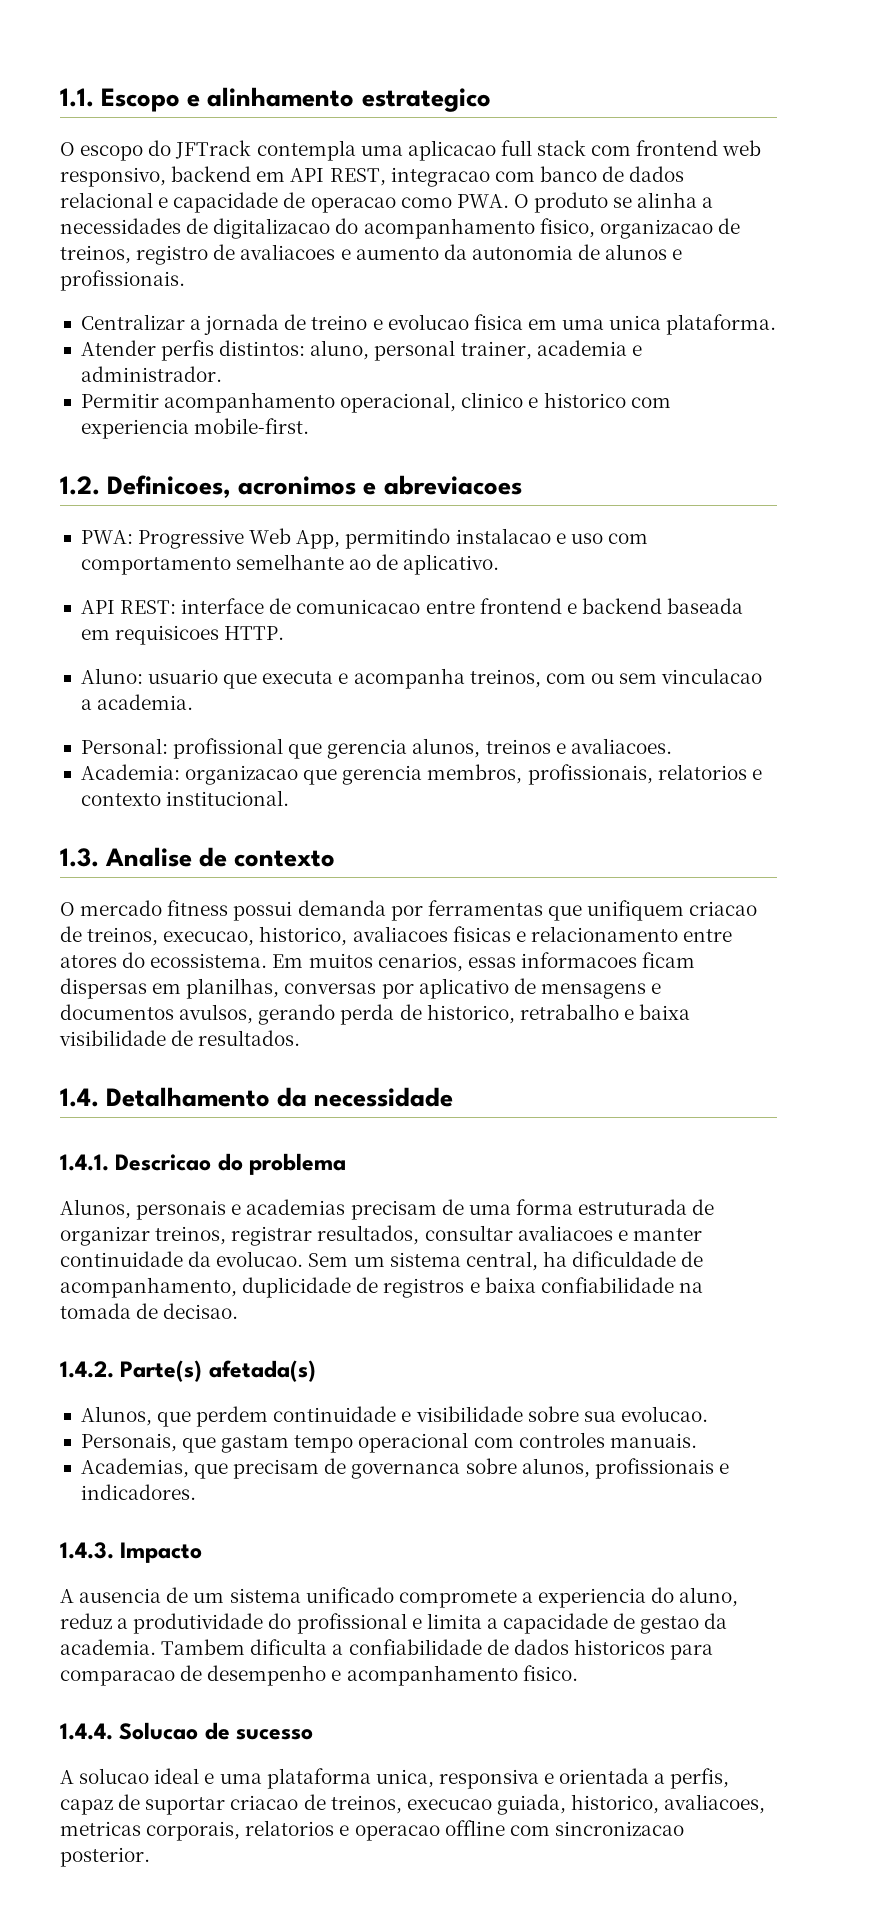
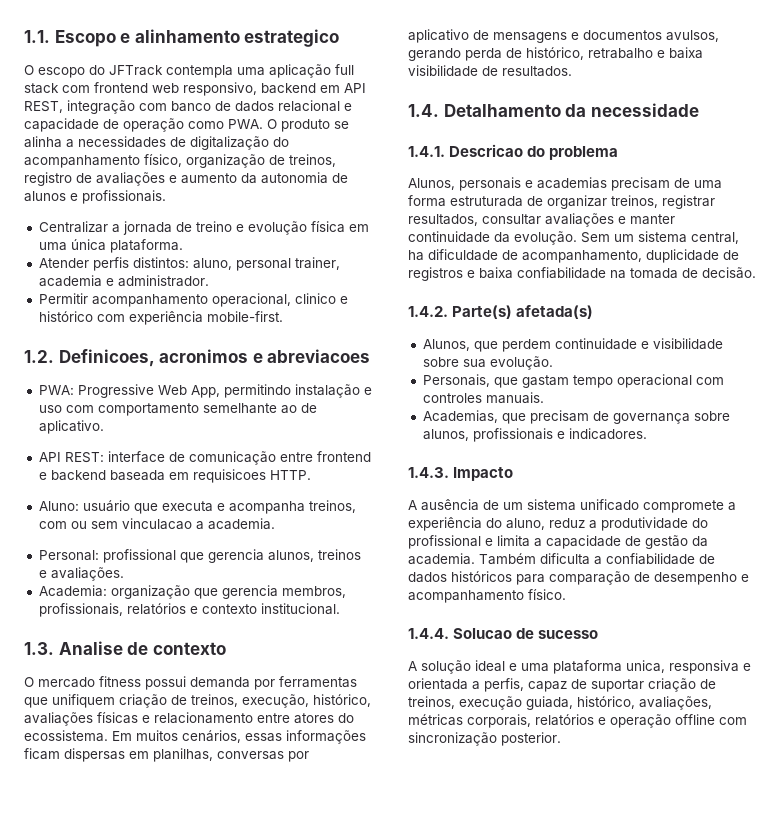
[407,140,496,161] aplicacao -> [269,64,331,78] aplicação
[390,167,490,187] integracao -> [67,100,135,114] integração
[310,197,396,213] operacao -> [123,118,184,132] operação
[213,218,331,239] digitalizacao -> [190,136,269,150] digitalização
[539,218,713,239] fisico, organizacao -> [144,154,265,168] físico, organização
[240,244,336,260] avaliacoes -> [96,172,165,186] avaliações
[387,314,523,330] evolucao fisica -> [247,221,345,235] evolução física
[609,315,662,330] unica -> [70,239,106,251] única
[543,392,671,408] [80,419,189,439] historico com experiencia -> [38,311,203,325] histórico com experiência
[455,528,551,544] instalacao -> [294,384,360,398] instalação
[296,599,421,614] comunicacao -> [188,451,276,465] comunicação
[148,669,219,684] usuario -> [82,500,130,512] usuário
[570,738,672,754] avaliacoes. -> [50,567,124,581] avaliações.
[185,765,299,785] organizacao -> [110,585,190,599] organização
[657,764,747,780] relatorios -> [126,603,186,615] relatórios
[689,901,758,916] [60,926,511,946] criacao de treinos, execucao, historico, avaliacoes fisicas -> [119,694,371,708] [24,712,138,726] criação de treinos, execução, histórico, avaliações físicas
[377,952,637,972] cenarios, essas informacoes -> [182,730,366,744] cenários, essas informações
[426,1004,515,1024] historico, -> [526,47,584,60] histórico,
[517,1225,613,1241] avaliacoes -> [545,213,614,227] avaliações
[216,1251,304,1267] evolucao. -> [514,231,577,245] evolução.
[163,1303,239,1319] decisao. -> [702,267,756,279] decisão.
[620,1406,708,1422] evolucao. -> [489,356,553,370] evolução.
[351,1463,461,1479] governanca -> [612,413,690,424] governança
[79,1588,162,1603] ausencia -> [421,499,479,511] ausência
[538,1588,647,1608] experiencia -> [408,517,482,531] experiência
[640,1616,700,1634] gestao -> [645,535,688,549] gestão
[161,1639,246,1655] Tambem -> [479,553,536,565] Também
[573,1639,714,1660] [60,1670,175,1686] historicos para comparacao -> [451,571,630,585] históricos para comparação
[522,1665,578,1681] fisico. -> [528,589,566,600] físico.
[79,1768,150,1784] solucao -> [421,660,471,674] solução
[230,1794,766,1815] [60,1820,440,1841] criacao de treinos, execucao guiada, historico, avaliacoes, metricas corporais, relatorios e operacao -> [648,678,716,692] [408,696,712,710] [408,714,671,728] criação de treinos, execução guiada, histórico, avaliações, métricas corporais, relatórios e operação
[554,1821,684,1836] sincronizacao -> [408,732,497,746] sincronização

